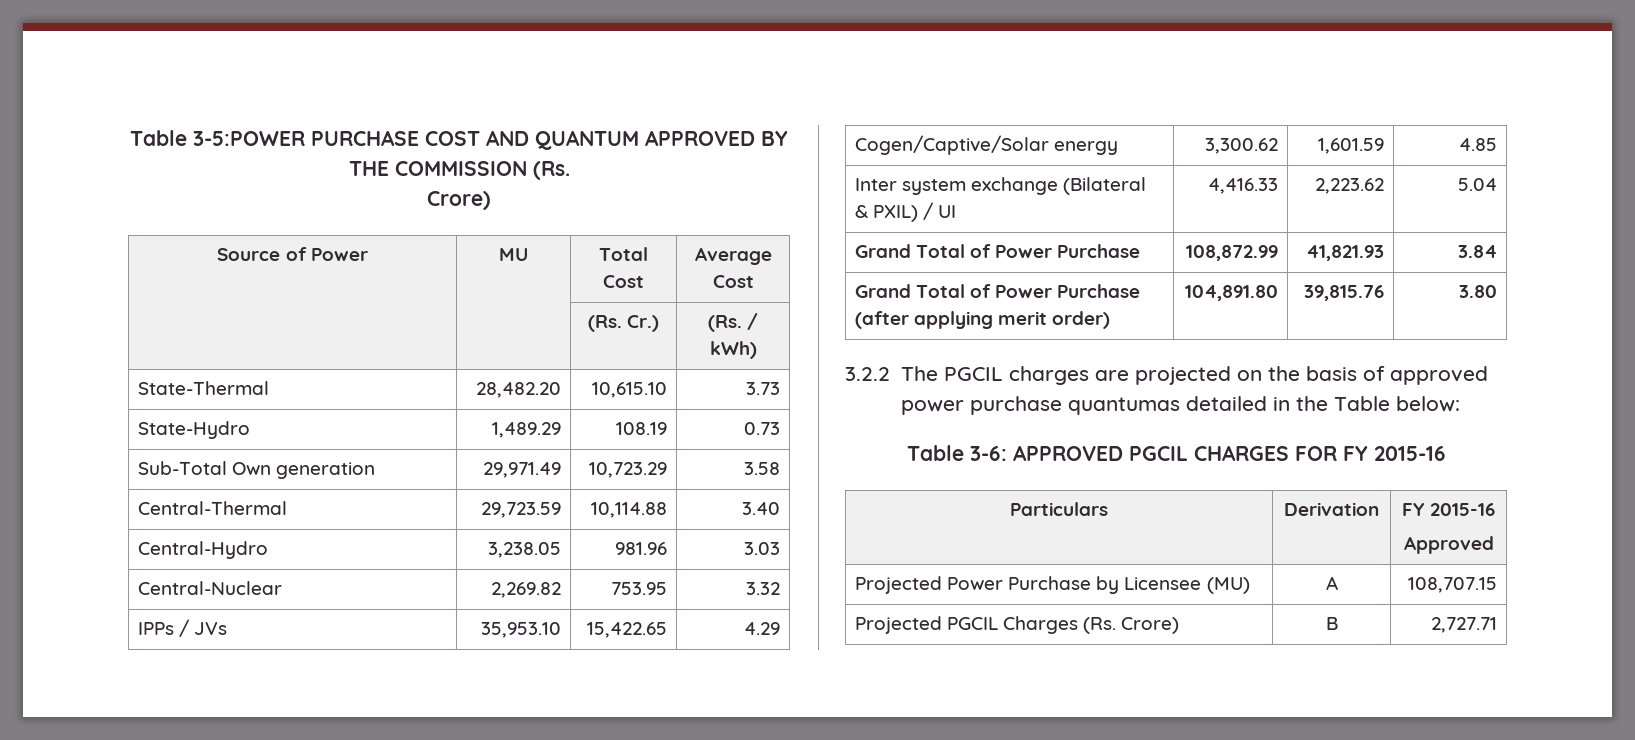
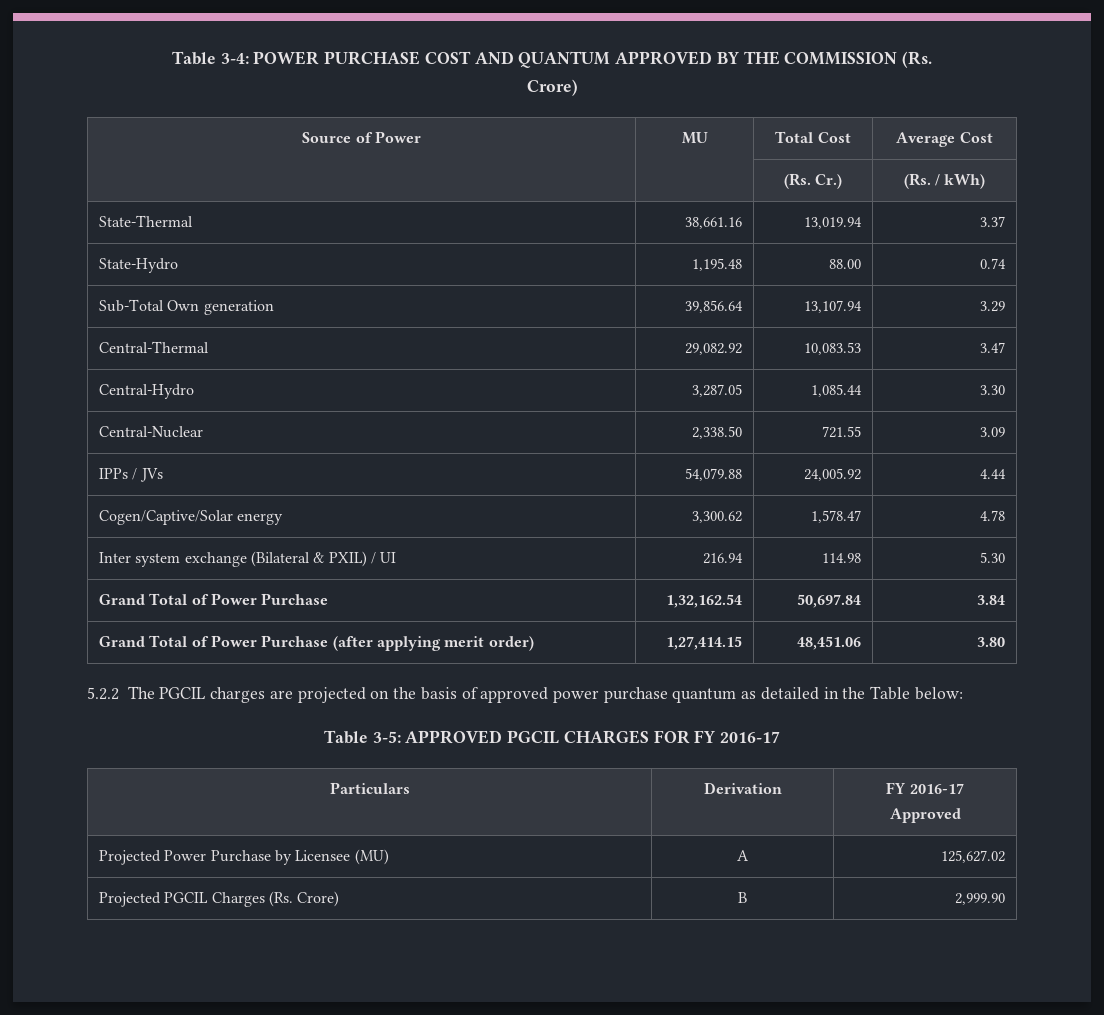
[130,130,305,146] Table 3-5:POWER -> [172,51,320,65] Table 3-4: POWER
[476,382,562,398] [592,382,668,398] [746,382,781,395] [137,421,250,439] [492,422,562,438] [616,422,668,435] [744,422,781,435] [137,461,376,479] [483,462,562,478] [589,462,668,478] [744,462,781,475] [137,501,287,515] [481,502,562,518] [591,502,668,518] [742,502,781,515] [137,541,268,559] [488,542,562,558] [615,542,668,555] [744,542,781,555] [137,581,282,595] [491,582,562,598] [611,582,668,595] [746,582,781,595] 28,482.20 | 10,615.10 | 3.73 // State-Hydro | 1,489.29 | 108.19 | 0.73 // Sub-Total Own generation | 29,971.49 | 10,723.29 | 3.58 // Central-Thermal | 29,723.59 | 10,114.88 | 3.40 // Central-Hydro | 3,238.05 | 981.96 | 3.03 // Central-Nuclear | 2,269.82 | 753.95 | 3.32 -> [684,217,742,229] [803,217,862,229] [979,216,1005,227] [99,258,179,273] [691,258,742,271] [828,259,861,269] [979,258,1006,269] [99,299,274,315] [684,300,743,313] [803,300,862,313] [979,301,1005,312] [99,341,210,353] [684,343,742,355] [803,342,861,355] [979,342,1005,353] [99,384,195,399] [691,384,742,397] [810,384,862,397] [979,385,1005,395] [99,426,204,438] [691,426,742,439] [821,426,861,438] [979,427,1005,437] 38,661.16 | 13,019.94 | 3.37 // State-Hydro | 1,195.48 | 88.00 | 0.74 // Sub-Total Own generation | 39,856.64 | 13,107.94 | 3.29 // Central-Thermal | 29,082.92 | 10,083.53 | 3.47 // Central-Hydro | 3,287.05 | 1,085.44 | 3.30 // Central-Nuclear | 2,338.50 | 721.55 | 3.09
[481,622,562,638] [587,622,668,638] [744,622,781,635] 35,953.10 | 15,422.65 | 4.29 -> [684,468,742,481] [803,468,861,481] [979,469,1006,479] 54,079.88 | 24,005.92 | 4.44
[1318,138,1385,154] [1459,138,1498,151] 1,601.59 | 4.85 -> [810,510,861,523] [979,510,1005,521] 1,578.47 | 4.78
[1208,178,1279,194] [1315,178,1385,194] [1458,178,1498,191] 4,416.33 | 2,223.62 | 5.04 -> [702,553,743,564] [821,553,861,563] [979,552,1005,563] 216.94 | 114.98 | 5.30
[1186,245,1279,261] [1306,245,1385,261] 108,872.99 | 41,821.93 -> [665,594,742,608] [796,594,861,608] 1,32,162.54 | 50,697.84
[1185,285,1279,301] [1304,285,1385,301] 104,891.80 | 39,815.76 -> [665,636,742,650] [796,636,861,650] 1,27,414.15 | 48,451.06
[845,367,890,381] 3.2.2 -> [87,687,119,700] 5.2.2
[1067,397,1180,415] quantumas -> [672,688,757,703] quantum as
[969,446,1007,461] 3-6: -> [372,731,401,743] 3-5:
[1373,446,1446,461] 2015-16 -> [720,731,781,743] 2016-17
[1429,503,1495,516] 2015-16 -> [909,783,964,794] 2016-17
[1408,577,1498,593] 108,707.15 -> [940,850,1005,863] 125,627.02
[1431,617,1498,633] 2,727.71 -> [954,893,1005,905] 2,999.90

